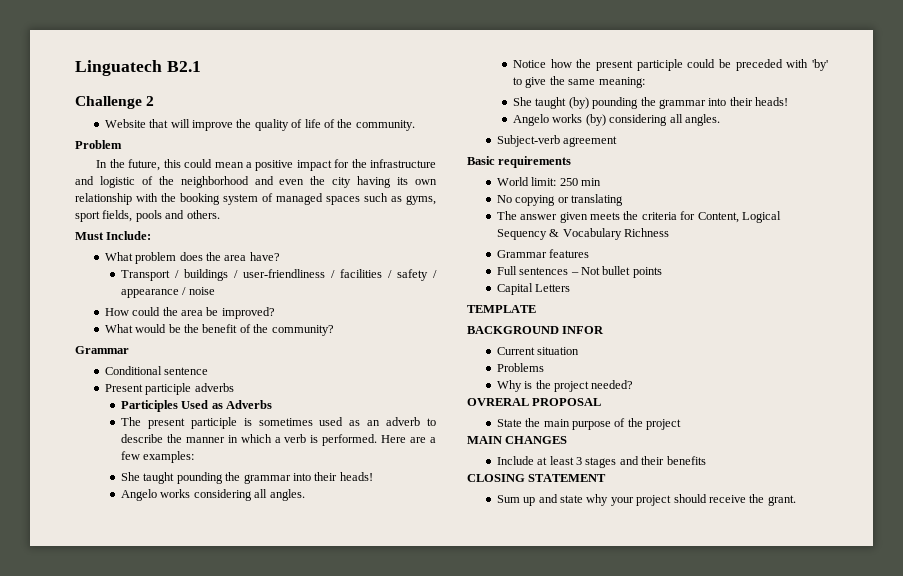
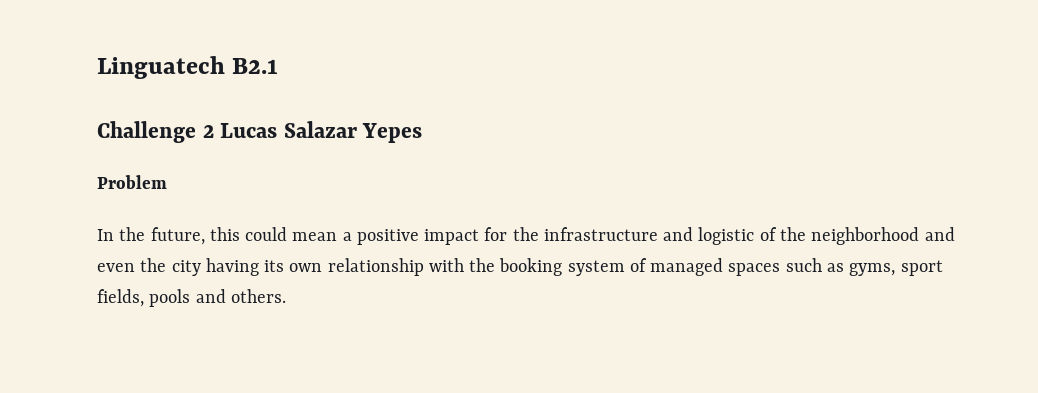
[104,119,415,131] // Website that will improve the quality of life of the community. -> [220,121,423,143] Lucas Salazar Yepes
[75,231,152,240] [104,252,280,264] [121,269,438,281] [121,287,215,298] [104,307,275,319] [104,324,334,336] [75,346,129,354] [104,366,209,375] [104,383,234,395] [121,400,273,412] [121,417,436,429] [121,434,437,446] [121,451,195,463] [121,472,373,484] [121,489,305,501] [513,59,828,71] [513,76,645,88] [513,97,789,109] [513,114,720,126] [496,135,618,147] [467,156,572,168] [496,177,602,186] [496,194,624,206] [496,211,781,223] [496,228,670,240] [496,249,590,258] [496,266,662,278] [496,283,571,295] [467,305,536,313] [467,326,605,334] [496,347,580,355] [496,363,544,372] [496,380,634,392] [467,398,602,406] [496,418,682,430] [467,436,568,444] [496,456,706,468] [467,474,607,482] [496,494,796,506] // Must Include: // What problem does the area have? // Transport / buildings / user-friendliness / facilities / safety / appearance / noise // How could the area be improved? // What would be the benefit of the community? // Grammar // Conditional sentence // Present participle adverbs // Participles Used as Adverbs // The present participle is sometimes used as an adverb to describe the manner in which a verb is performed. Here are a few examples: // She taught pounding the grammar into their heads! // Angelo works considering all angles. // Notice how the present participle could be preceded with 'by' to give the same meaning: // She taught (by) pounding the grammar into their heads! // Angelo works (by) considering all angles. // Subject-verb agreement // Basic requirements // World limit: 250 min // No copying or translating // The answer given meets the criteria for Content, Logical Sequency & Vocabulary Richness // Grammar features // Full sentences – Not bullet points // Capital Letters // TEMPLATE // BACKGROUND INFOR // Current situation // Problems // Why is the project needed? // OVRERAL PROPOSAL // State the main purpose of the project // MAIN CHANGES // Include at least 3 stages and their benefits // CLOSING STATEMENT // Sum up and state why your project should receive the grant. -> (286, 296) none

